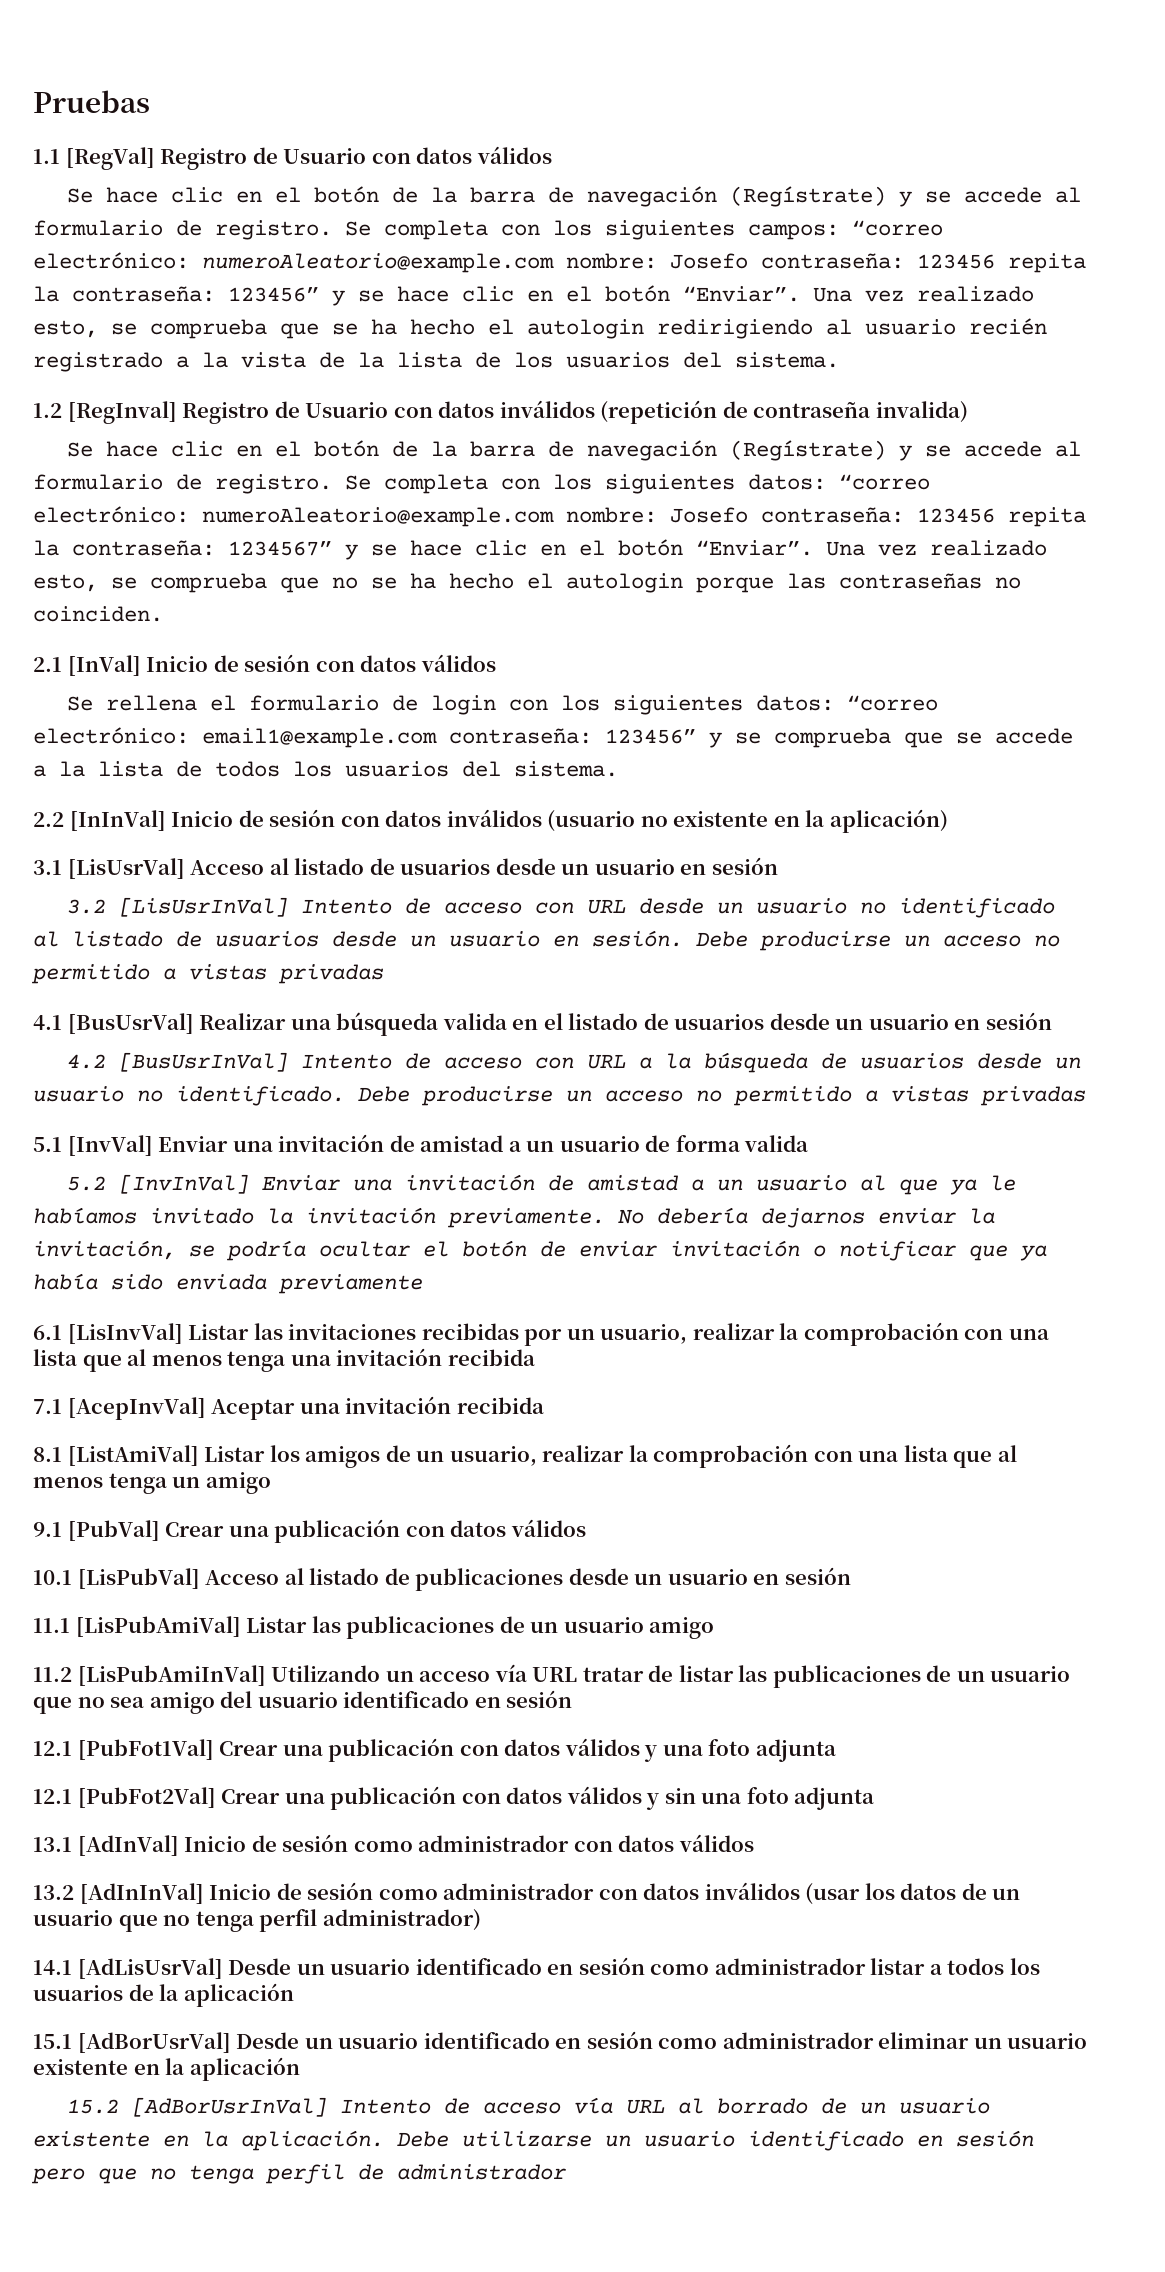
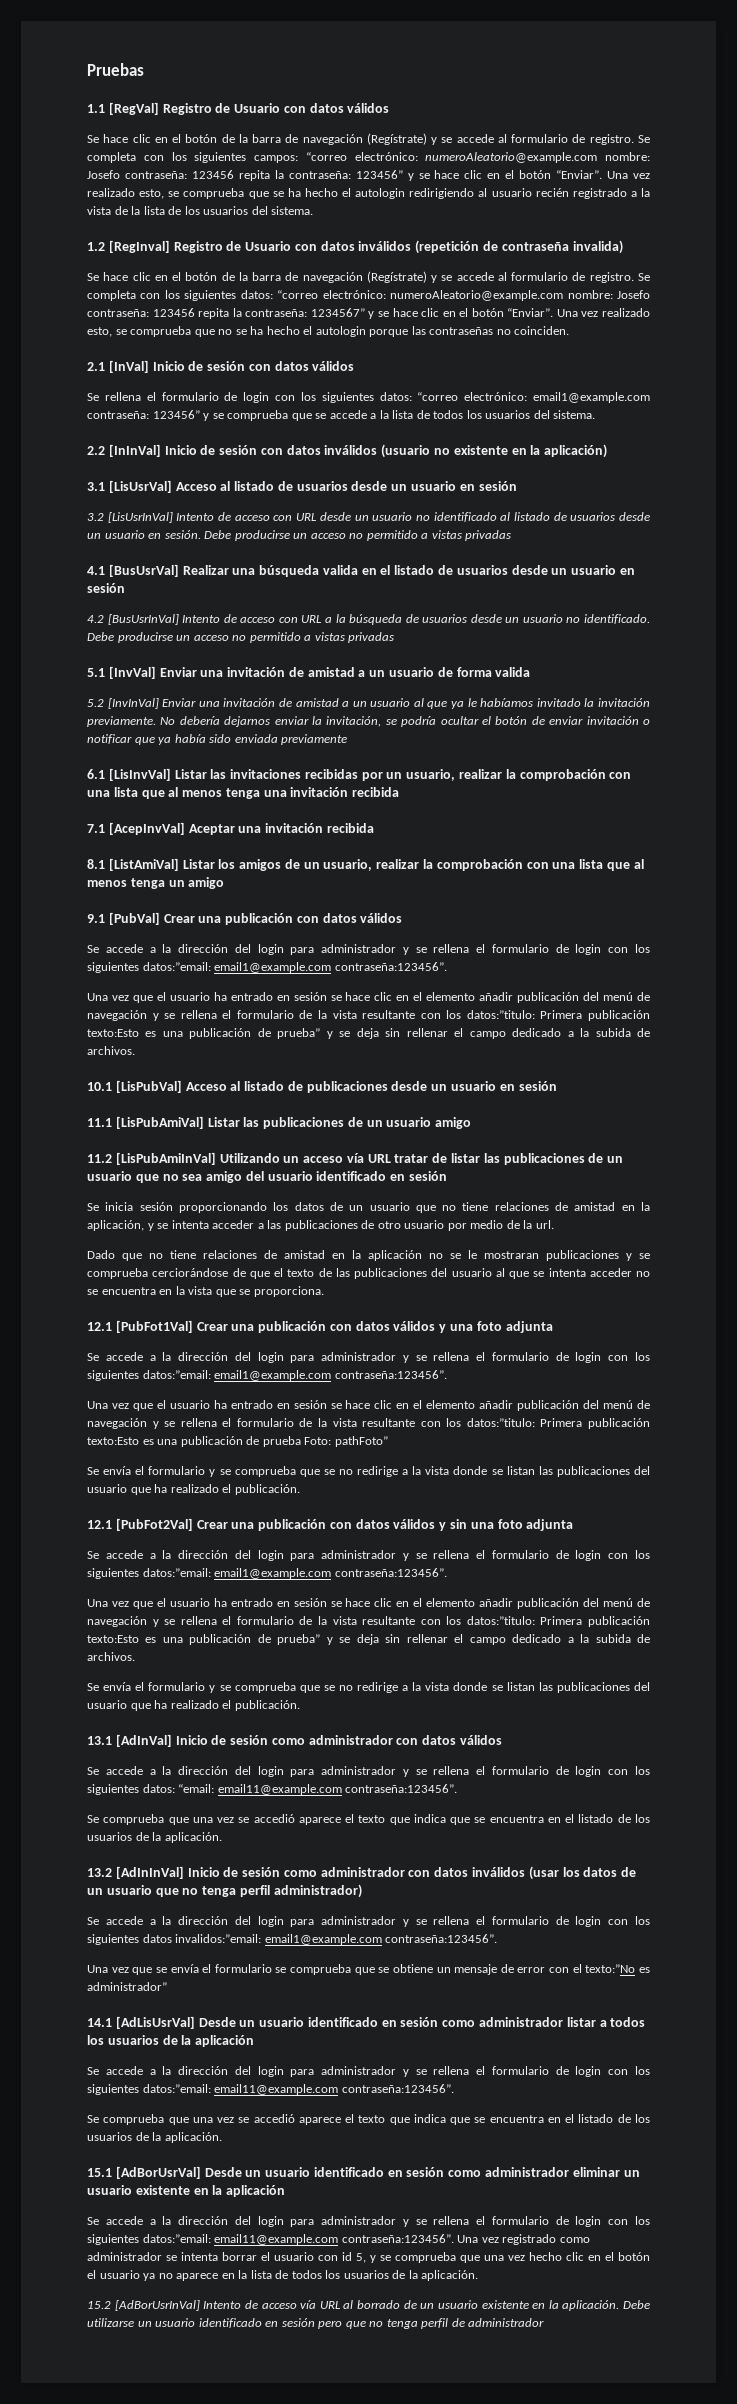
(586, 1528) none -> [87,944,650,955] [87,962,447,973] [87,992,650,1003] [87,1010,650,1021] [87,1028,651,1039] [87,1046,135,1055] // Se accede a la dirección del login para administrador y se rellena el formulario de login con los siguientes datos:”email: email1@example.com contraseña:123456”. // Una vez que el usuario ha entrado en sesión se hace clic en el elemento añadir publicación del menú de navegación y se rellena el formulario de la vista resultante con los datos:”titulo: Primera publicación texto:Esto es una publicación de prueba” y se deja sin rellenar el campo dedicado a la subida de archivos.
(573, 1699) none -> [87,1202,650,1213] [87,1220,554,1231] [87,1250,650,1261] [87,1268,650,1279] [87,1286,324,1297] // Se inicia sesión proporcionando los datos de un usuario que no tiene relaciones de amistad en la aplicación, y se intenta acceder a las publicaciones de otro usuario por medio de la url. // Dado que no tiene relaciones de amistad en la aplicación no se le mostraran publicaciones y se comprueba cerciorándose de que el texto de las publicaciones del usuario al que se intenta acceder no se encuentra en la vista que se proporciona.
(836, 1750) none -> [87,1352,650,1363] [87,1370,447,1381] [87,1400,650,1411] [87,1418,650,1429] [87,1436,388,1447] [87,1466,650,1477] [87,1484,300,1495] // Se accede a la dirección del login para administrador y se rellena el formulario de login con los siguientes datos:”email: email1@example.com contraseña:123456”. // Una vez que el usuario ha entrado en sesión se hace clic en el elemento añadir publicación del menú de navegación y se rellena el formulario de la vista resultante con los datos:”titulo: Primera publicación texto:Esto es una publicación de prueba Foto: pathFoto” // Se envía el formulario y se comprueba que se no redirige a la vista donde se listan las publicaciones del usuario que ha realizado el publicación.
(875, 1798) none -> [87,1550,650,1561] [87,1568,447,1579] [87,1598,650,1609] [87,1616,650,1627] [87,1634,651,1645] [87,1652,135,1661] [87,1682,650,1693] [87,1700,300,1711] // Se accede a la dirección del login para administrador y se rellena el formulario de login con los siguientes datos:”email: email1@example.com contraseña:123456”. // Una vez que el usuario ha entrado en sesión se hace clic en el elemento añadir publicación del menú de navegación y se rellena el formulario de la vista resultante con los datos:”titulo: Primera publicación texto:Esto es una publicación de prueba” y se deja sin rellenar el campo dedicado a la subida de archivos. // Se envía el formulario y se comprueba que se no redirige a la vista donde se listan las publicaciones del usuario que ha realizado el publicación.
(754, 1843) none -> [87,1766,650,1777] [87,1784,458,1795] [87,1814,650,1825] [87,1832,222,1843] // Se accede a la dirección del login para administrador y se rellena el formulario de login con los siguientes datos: “email: email11@example.com contraseña:123456”. // Se comprueba que una vez se accedió aparece el texto que indica que se encuentra en el listado de los usuarios de la aplicación.
(481, 1920) none -> [87,1916,650,1927] [87,1934,498,1945] [87,1964,651,1975] [87,1982,167,1991] // Se accede a la dirección del login para administrador y se rellena el formulario de login con los siguientes datos invalidos:”email: email1@example.com contraseña:123456”. // Una vez que se envía el formulario se comprueba que se obtiene un mensaje de error con el texto:”No es administrador”
(294, 1995) none -> [87,2066,650,2077] [87,2084,454,2095] [87,2114,650,2125] [87,2132,222,2143] // Se accede a la dirección del login para administrador y se rellena el formulario de login con los siguientes datos:”email: email11@example.com contraseña:123456”. // Se comprueba que una vez se accedió aparece el texto que indica que se encuentra en el listado de los usuarios de la aplicación.
(300, 2069) none -> [87,2216,650,2227] [87,2234,590,2245] [87,2252,650,2263] [87,2270,479,2281] // Se accede a la dirección del login para administrador y se rellena el formulario de login con los siguientes datos:”email: email11@example.com contraseña:123456”. Una vez registrado como administrador se intenta borrar el usuario con id 5, y se comprueba que una vez hecho clic en el botón el usuario ya no aparece en la lista de todos los usuarios de la aplicación.

